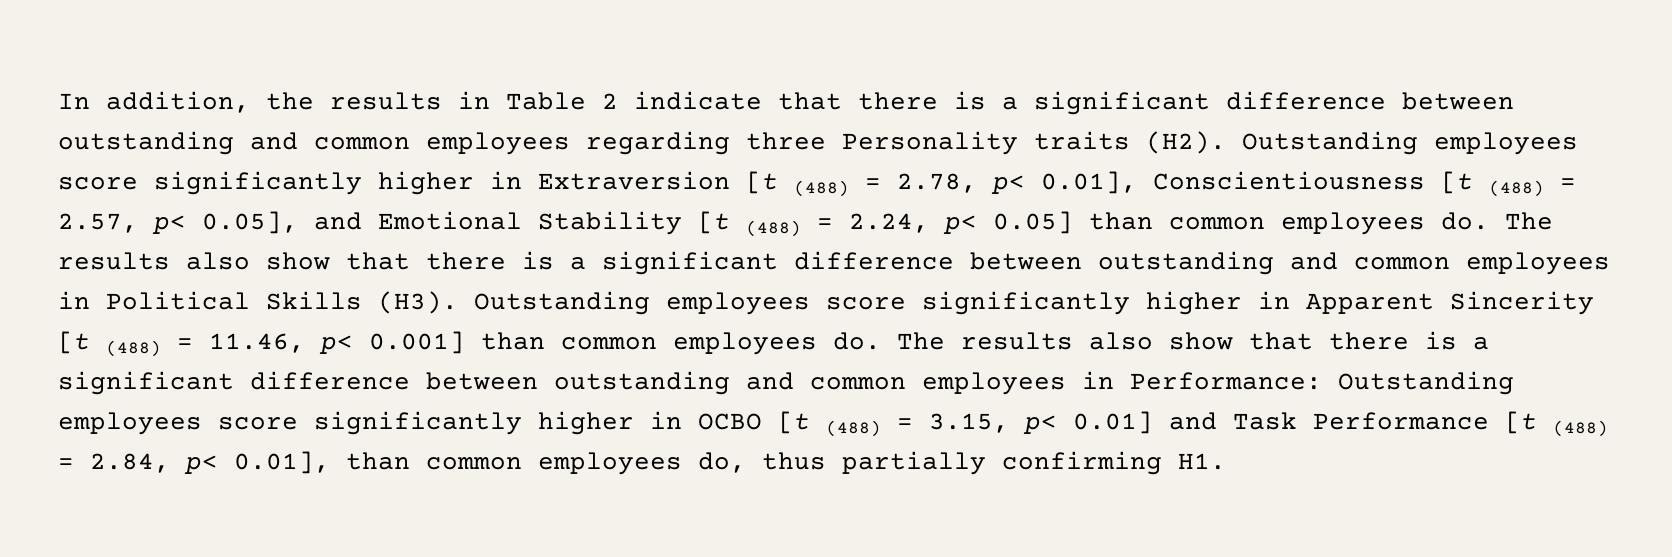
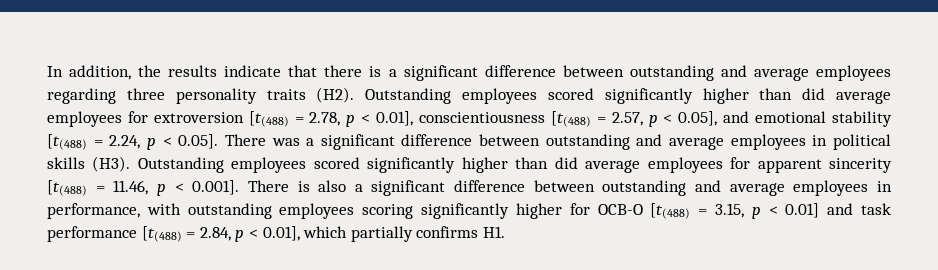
[458,91,618,110] in Table 2 -> (218, 71) none
[314,137,410,150] common -> [753,68,809,81] average
[842,131,1018,155] Personality -> [175,88,257,104] personality
[58,171,1576,197] [58,211,1553,237] [58,251,1610,275] [58,291,362,310] score significantly higher in Extraversion [t (488) = 2.78, p< 0.01], Conscientiousness [t (488) = 2.57, p< 0.05], and Emotional Stability [t (488) = 2.24, p< 0.05] than common employees do. The results also show that there is a significant difference between outstanding and common employees in Political Skills -> [547,88,892,104] [47,111,893,127] [47,134,891,150] [47,157,85,169] scored significantly higher than did average employees for extroversion [t(488) = 2.78, p < 0.01], conscientiousness [t(488) = 2.57, p < 0.05], and emotional stability [t(488) = 2.24, p < 0.05]. There was a significant difference between outstanding and average employees in political skills
[826,291,1594,315] [58,331,1489,357] [58,371,1514,395] [58,411,1608,437] [58,451,1162,475] score significantly higher in Apparent Sincerity [t (488) = 11.46, p< 0.001] than common employees do. The results also show that there is a significant difference between outstanding and common employees in Performance: Outstanding employees score significantly higher in OCBO [t (488) = 3.15, p< 0.01] and Task Performance [t (488) = 2.84, p< 0.01], than common employees do, thus partially confirming -> [313,157,892,173] [47,180,892,196] [47,203,891,219] [47,226,479,242] scored significantly higher than did average employees for apparent sincerity [t(488) = 11.46, p < 0.001]. There is also a significant difference between outstanding and average employees in performance, with outstanding employees scoring significantly higher for OCB-O [t(488) = 3.15, p < 0.01] and task performance [t(488) = 2.84, p < 0.01], which partially confirms

